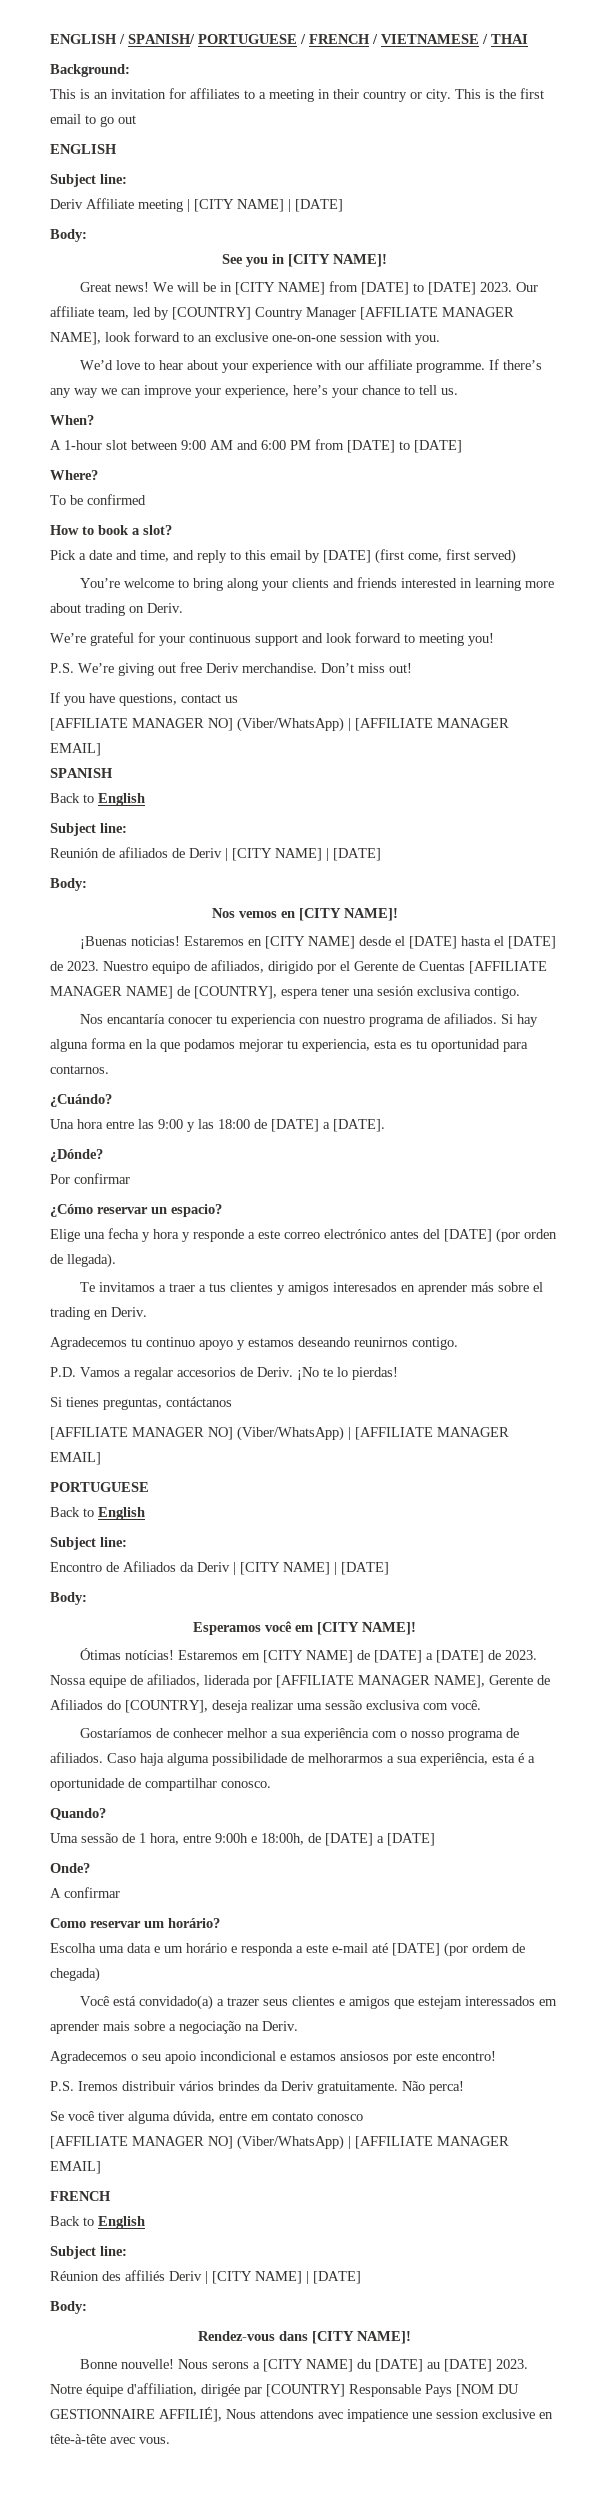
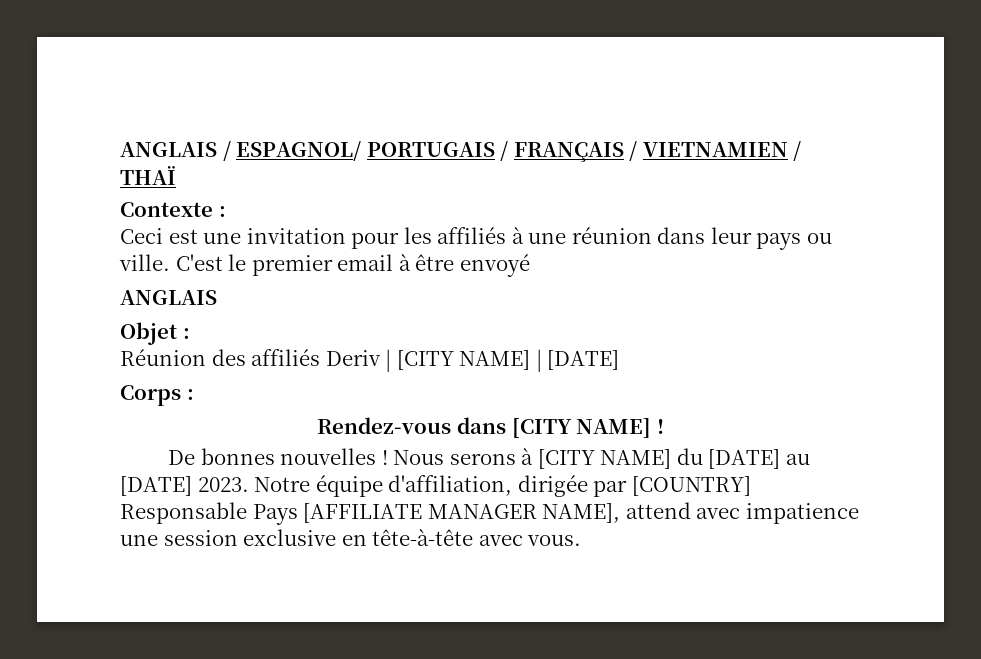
[50,34,528,44] [50,64,130,77] [50,88,544,102] [50,114,136,127] [50,144,117,154] [50,174,127,187] [50,198,343,212] [50,229,87,242] [222,254,387,267] [80,281,539,295] [50,306,514,320] [50,331,440,345] [80,359,543,373] [50,385,458,398] [50,415,94,425] [50,439,462,453] [50,470,98,480] [50,494,146,505] [50,525,172,535] [50,549,516,564] [80,577,555,591] [50,603,183,616] [50,632,494,646] [50,662,412,676] [50,692,238,706] [50,717,509,732] [50,743,101,756] [50,768,113,778] [50,793,145,806] [50,823,127,836] [50,847,381,861] [50,878,87,891] [211,908,398,921] [80,936,557,949] [50,960,547,974] [50,986,520,999] [80,1013,539,1027] [50,1038,528,1052] [50,1065,109,1074] [50,1094,112,1107] [50,1119,385,1132] [50,1149,103,1162] [50,1173,130,1184] [50,1204,222,1217] [50,1228,557,1243] [50,1253,116,1268] [80,1282,544,1295] [50,1307,147,1320] [50,1337,458,1350] [50,1367,398,1380] [50,1397,232,1410] [50,1426,509,1441] [50,1452,101,1465] [50,1482,149,1492] [50,1507,145,1520] [50,1537,127,1550] [50,1561,389,1575] [50,1592,87,1605] [193,1621,416,1635] [80,1648,538,1663] [50,1674,550,1688] [50,1699,481,1713] [80,1728,520,1741] [50,1752,535,1766] [50,1778,271,1791] [50,1808,106,1820] [50,1833,435,1846] [50,1863,90,1873] [50,1887,120,1898] [50,1918,220,1928] [50,1942,525,1957] [50,1967,100,1982] [80,1995,558,2010] [50,2021,298,2034] [50,2051,496,2064] [50,2081,464,2094] [50,2111,363,2124] [50,2135,509,2150] [50,2161,101,2174] [50,2191,111,2201] [50,2216,145,2229] [50,2246,127,2259] ENGLISH / SPANISH/ PORTUGUESE / FRENCH / VIETNAMESE / THAI // Background: // This is an invitation for affiliates to a meeting in their country or city. This is the first email to go out // ENGLISH // Subject line: // Deriv Affiliate meeting | [CITY NAME] | [DATE] // Body: // See you in [CITY NAME]! // Great news! We will be in [CITY NAME] from [DATE] to [DATE] 2023. Our affiliate team, led by [COUNTRY] Country Manager [AFFILIATE MANAGER NAME], look forward to an exclusive one-on-one session with you. // We’d love to hear about your experience with our affiliate programme. If there’s any way we can improve your experience, here’s your chance to tell us. // When? // A 1-hour slot between 9:00 AM and 6:00 PM from [DATE] to [DATE] // Where? // To be confirmed // How to book a slot? // Pick a date and time, and reply to this email by [DATE] (first come, first served) // You’re welcome to bring along your clients and friends interested in learning more about trading on Deriv. // We’re grateful for your continuous support and look forward to meeting you! // P.S. We’re giving out free Deriv merchandise. Don’t miss out! // If you have questions, contact us // [AFFILIATE MANAGER NO] (Viber/WhatsApp) | [AFFILIATE MANAGER EMAIL] // SPANISH // Back to English // Subject line: // Reunión de afiliados de Deriv | [CITY NAME] | [DATE] // Body: // Nos vemos en [CITY NAME]! // ¡Buenas noticias! Estaremos en [CITY NAME] desde el [DATE] hasta el [DATE] de 2023. Nuestro equipo de afiliados, dirigido por el Gerente de Cuentas [AFFILIATE MANAGER NAME] de [COUNTRY], espera tener una sesión exclusiva contigo. // Nos encantaría conocer tu experiencia con nuestro programa de afiliados. Si hay alguna forma en la que podamos mejorar tu experiencia, esta es tu oportunidad para contarnos. // ¿Cuándo? // Una hora entre las 9:00 y las 18:00 de [DATE] a [DATE]. // ¿Dónde? // Por confirmar // ¿Cómo reservar un espacio? // Elige una fecha y hora y responde a este correo electrónico antes del [DATE] (por orden de llegada). // Te invitamos a traer a tus clientes y amigos interesados en aprender más sobre el trading en Deriv. // Agradecemos tu continuo apoyo y estamos deseando reunirnos contigo. // P.D. Vamos a regalar accesorios de Deriv. ¡No te lo pierdas! // Si tienes preguntas, contáctanos // [AFFILIATE MANAGER NO] (Viber/WhatsApp) | [AFFILIATE MANAGER EMAIL] // PORTUGUESE // Back to English // Subject line: // Encontro de Afiliados da Deriv | [CITY NAME] | [DATE] // Body: // Esperamos você em [CITY NAME]! // Ótimas notícias! Estaremos em [CITY NAME] de [DATE] a [DATE] de 2023. Nossa equipe de afiliados, liderada por [AFFILIATE MANAGER NAME], Gerente de Afiliados do [COUNTRY], deseja realizar uma sessão exclusiva com você. // Gostaríamos de conhecer melhor a sua experiência com o nosso programa de afiliados. Caso haja alguma possibilidade de melhorarmos a sua experiência, esta é a oportunidade de compartilhar conosco. // Quando? // Uma sessão de 1 hora, entre 9:00h e 18:00h, de [DATE] a [DATE] // Onde? // A confirmar // Como reservar um horário? // Escolha uma data e um horário e responda a este e-mail até [DATE] (por ordem de chegada) // Você está convidado(a) a trazer seus clientes e amigos que estejam interessados em aprender mais sobre a negociação na Deriv. // Agradecemos o seu apoio incondicional e estamos ansiosos por este encontro! // P.S. Iremos distribuir vários brindes da Deriv gratuitamente. Não perca! // Se você tiver alguma dúvida, entre em contato conosco // [AFFILIATE MANAGER NO] (Viber/WhatsApp) | [AFFILIATE MANAGER EMAIL] // FRENCH // Back to English // Subject line: -> [120,141,802,162] [120,166,176,185] [120,202,226,217] [120,227,832,250] [119,254,530,277] [120,290,217,305] [120,322,190,345] ANGLAIS / ESPAGNOL/ PORTUGAIS / FRANÇAIS / VIETNAMIEN / THAÏ // Contexte : // Ceci est une invitation pour les affiliés à une réunion dans leur pays ou ville. C'est le premier email à être envoyé // ANGLAIS // Objet :
[50,2301,87,2314] Body: -> [120,385,194,406] Corps :
[357,2331,411,2344] [80,2359,175,2369] NAME]! // Bonne nouvelle! -> [576,418,664,438] [168,448,388,465] NAME] ! // De bonnes nouvelles !
[253,2362,261,2369] a -> [521,448,534,465] à
[456,2384,519,2397] [50,2407,314,2422] [NOM DU GESTIONNAIRE AFFILIÉ], Nous attendons -> [303,502,691,523] [AFFILIATE MANAGER NAME], attend

